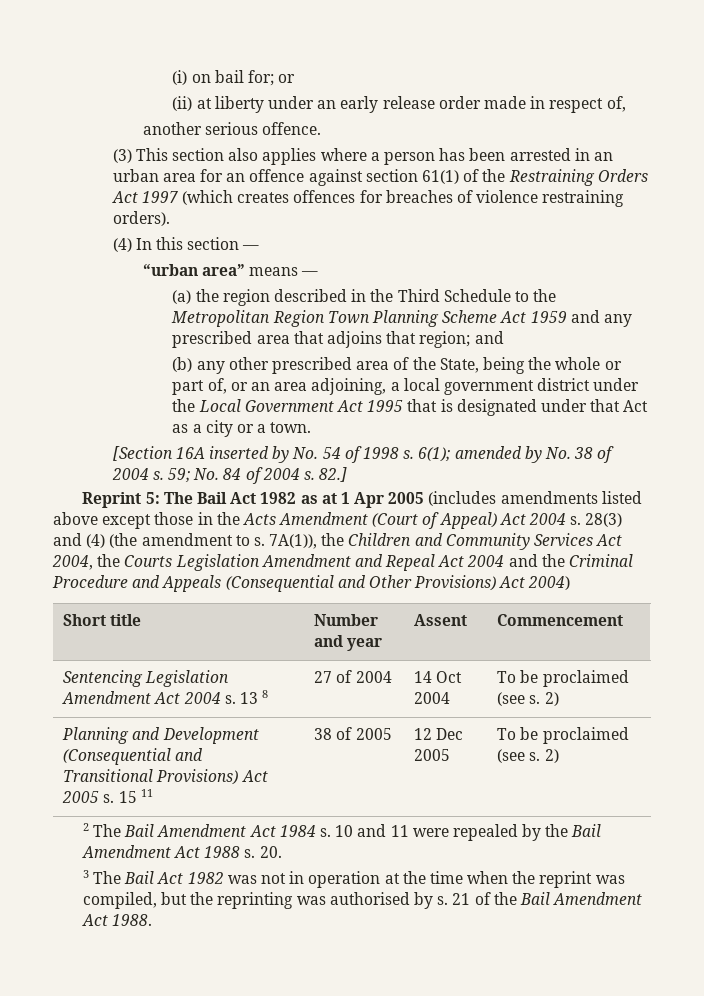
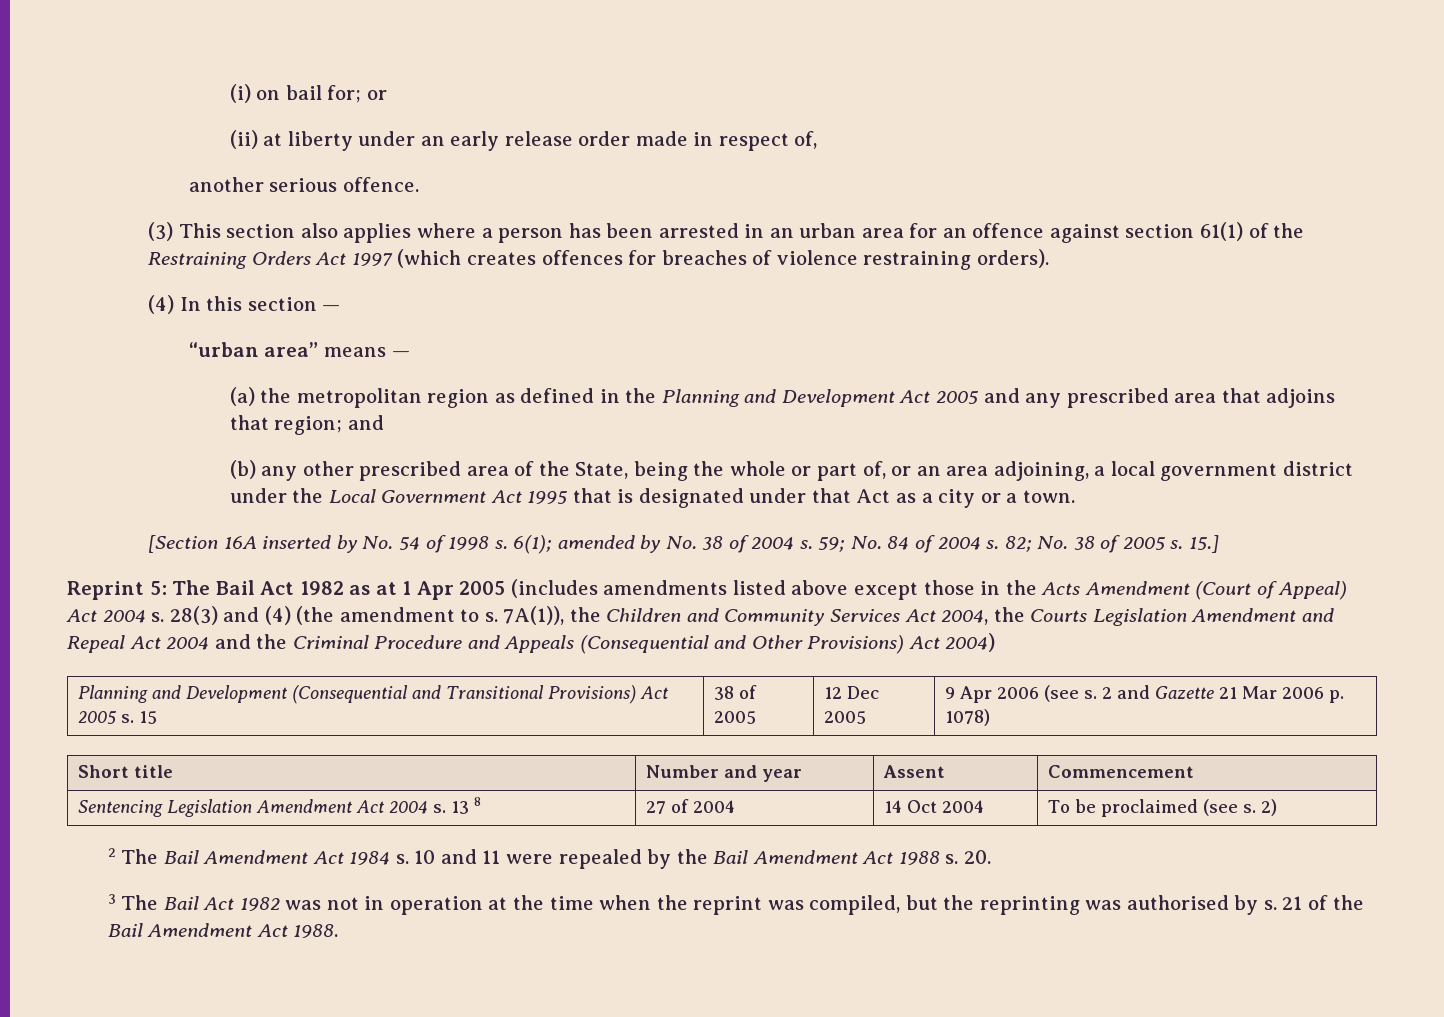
[222,289,557,306] [171,310,567,327] region described in the Third Schedule to the Metropolitan Region Town Planning Scheme Act 1959 -> [296,388,979,408] metropolitan region as defined in the Planning and Development Act 2005
[319,467,348,482] 82.] -> [1004,535,1219,553] 82; No. 38 of 2005 s. 15.]
(571, 583) none -> [78,685,670,704] [78,711,158,724] [714,685,758,700] [714,711,757,724] [824,686,880,699] [824,711,867,724] [945,685,1345,703] [945,709,991,726] // Planning and Development (Consequential and Transitional Provisions) Act 2005 s. 15 | 38 of 2005 | 12 Dec 2005 | 9 Apr 2006 (see s. 2 and Gazette 21 Mar 2006 p. 1078)
[62,727,259,744] [63,748,204,765] [63,769,268,785] [62,789,153,803] [314,727,392,740] [414,728,464,740] [414,749,451,761] [497,727,629,744] [497,749,559,763] // Planning and Development (Consequential and Transitional Provisions) Act 2005 s. 15 11 | 38 of 2005 | 12 Dec 2005 | To be proclaimed (see s. 2) -> (1278, 807) none

